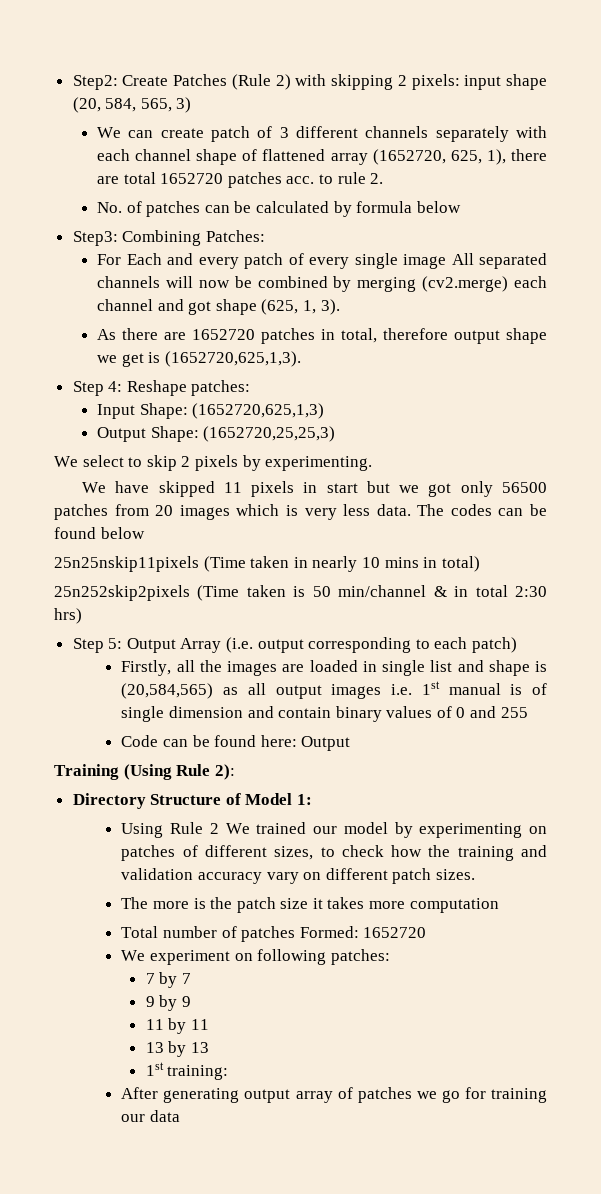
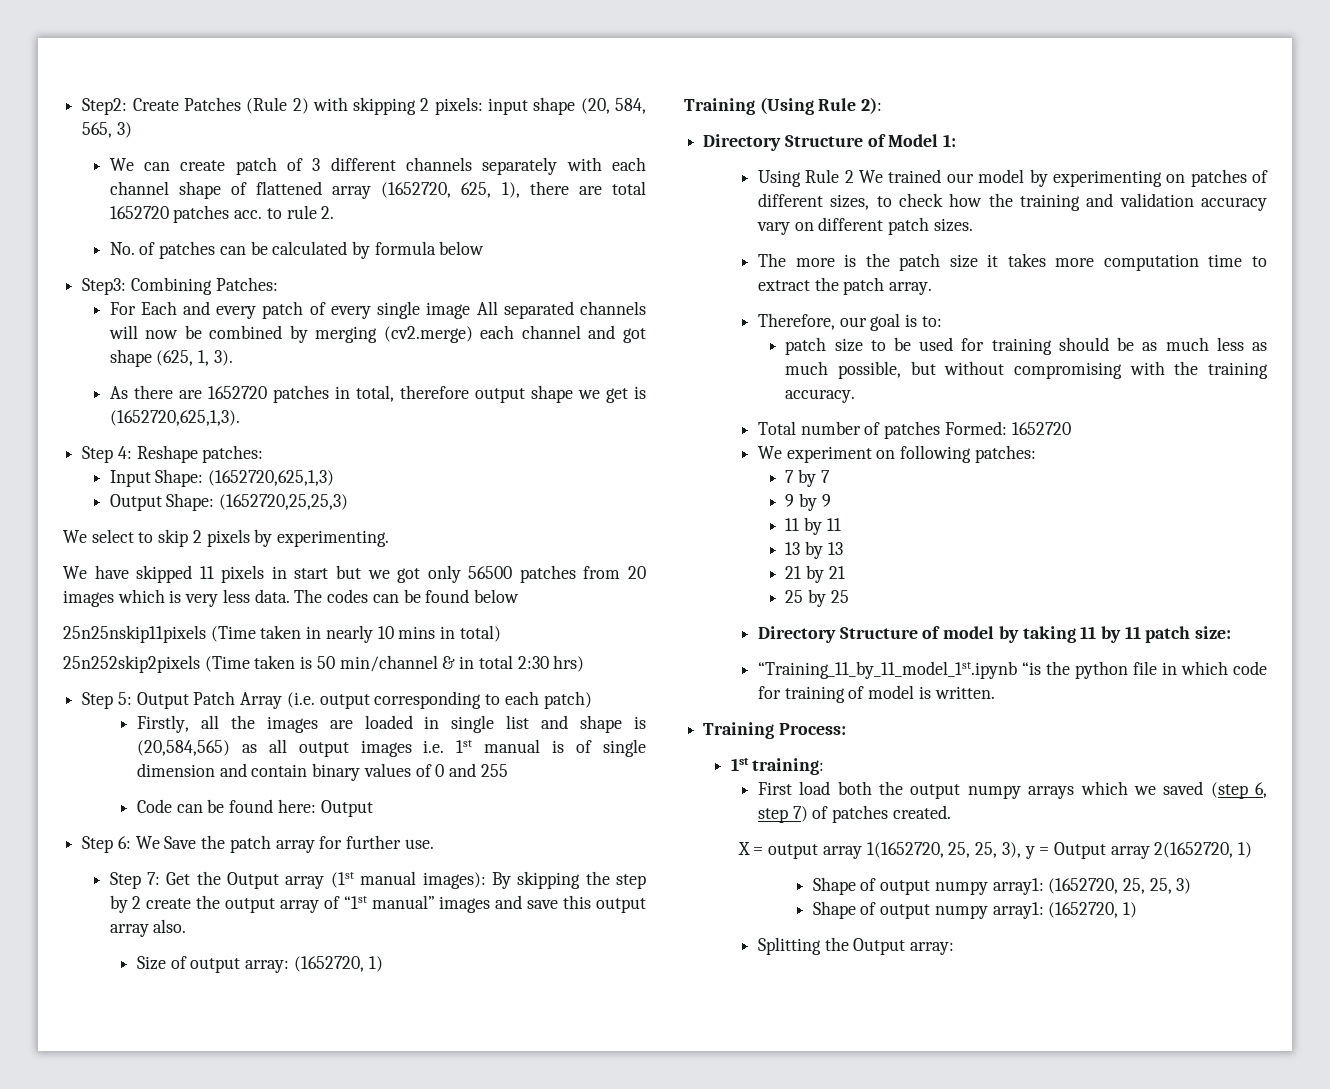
(176, 645) none -> [193,691,236,705] Patch
(351, 743) none -> [82,835,434,853] [109,871,647,889] [109,895,646,913] [109,919,187,937] [136,956,383,973] // Step 6: We Save the patch array for further use. // Step 7: Get the Output array (1st manual images): By skipping the step by 2 create the output array of “1st manual” images and save this output array also. // Size of output array: (1652720, 1)
(499, 905) none -> [1208,254,1267,267] [757,277,933,295] [757,313,942,331] [785,337,1267,355] [785,361,1268,379] [785,389,856,403] time to extract the patch array. // Therefore, our goal is to: // patch size to be used for training should be as much less as much possible, but without compromising with the training accuracy.
[145,1062,229,1080] [121,1087,548,1103] [121,1110,180,1122] 1st training: // After generating output array of patches we go for training our data -> [785,565,845,583] [785,589,849,607] [757,626,1232,643] [757,661,1267,679] [757,685,995,703] [703,722,846,739] [730,758,825,775] [757,781,1267,799] [757,805,951,823] [737,842,1253,859] [812,877,1192,895] [812,901,1137,919] [757,937,955,955] 21 by 21 // 25 by 25 // Directory Structure of model by taking 11 by 11 patch size: // “Training_11_by_11_model_1st.ipynb “is the python file in which code for training of model is written. // Training Process: // 1st training: // First load both the output numpy arrays which we saved (step 6, step 7) of patches created. // X = output array 1(1652720, 25, 25, 3), y = Output array 2(1652720, 1) // Shape of output numpy array1: (1652720, 25, 25, 3) // Shape of output numpy array1: (1652720, 1) // Splitting the Output array:

